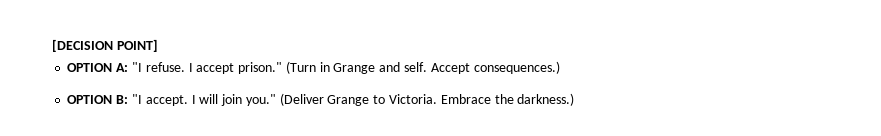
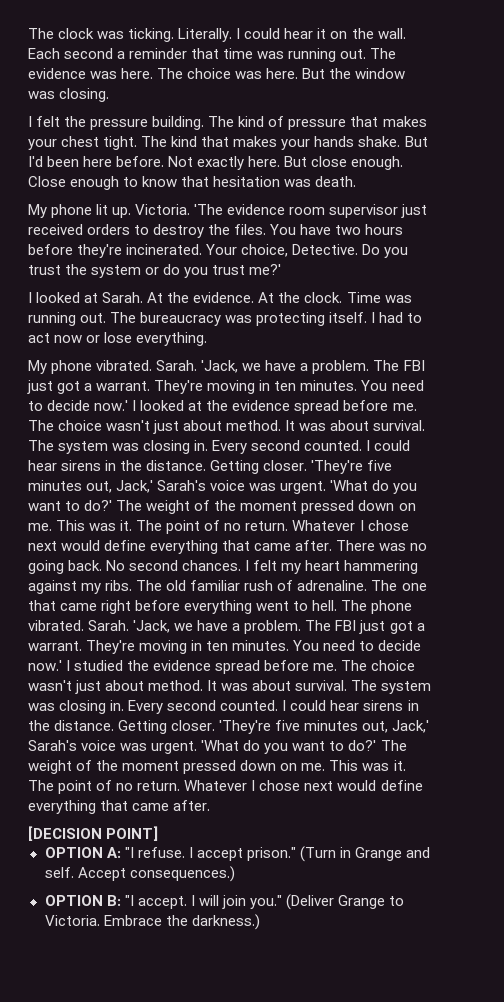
(52, 45) none -> [28,28,406,42] [28,48,397,62] [28,68,406,79] [28,88,110,102] [28,116,427,130] [28,136,428,150] [28,156,404,170] [28,176,357,190] [28,204,428,218] [28,224,404,238] [28,244,409,258] [28,264,282,278] [28,292,412,303] [28,312,423,326] [28,332,208,346] [28,360,425,374] [27,380,424,394] [28,400,417,414] [28,420,426,434] [28,440,411,454] [28,460,393,474] [28,480,418,494] [28,500,416,514] [28,520,409,534] [28,540,428,554] [28,560,419,574] [28,580,427,594] [28,600,413,614] [28,620,425,634] [28,640,422,654] [28,660,416,674] [28,680,432,694] [28,700,419,714] [28,720,430,734] [28,740,407,754] [28,760,406,774] [28,780,423,794] [28,800,211,814] The clock was ticking. Literally. I could hear it on the wall. Each second a reminder that time was running out. The evidence was here. The choice was here. But the window was closing. // I felt the pressure building. The kind of pressure that makes your chest tight. The kind that makes your hands shake. But I'd been here before. Not exactly here. But close enough. Close enough to know that hesitation was death. // My phone lit up. Victoria. 'The evidence room supervisor just received orders to destroy the files. You have two hours before they're incinerated. Your choice, Detective. Do you trust the system or do you trust me?' // I looked at Sarah. At the evidence. At the clock. Time was running out. The bureaucracy was protecting itself. I had to act now or lose everything. // My phone vibrated. Sarah. 'Jack, we have a problem. The FBI just got a warrant. They're moving in ten minutes. You need to decide now.' I looked at the evidence spread before me. The choice wasn't just about method. It was about survival. The system was closing in. Every second counted. I could hear sirens in the distance. Getting closer. 'They're five minutes out, Jack,' Sarah's voice was urgent. 'What do you want to do?' The weight of the moment pressed down on me. This was it. The point of no return. Whatever I chose next would define everything that came after. There was no going back. No second chances. I felt my heart hammering against my ribs. The old familiar rush of adrenaline. The one that came right before everything went to hell. The phone vibrated. Sarah. 'Jack, we have a problem. The FBI just got a warrant. They're moving in ten minutes. You need to decide now.' I studied the evidence spread before me. The choice wasn't just about method. It was about survival. The system was closing in. Every second counted. I could hear sirens in the distance. Getting closer. 'They're five minutes out, Jack,' Sarah's voice was urgent. 'What do you want to do?' The weight of the moment pressed down on me. This was it. The point of no return. Whatever I chose next would define everything that came after. //

